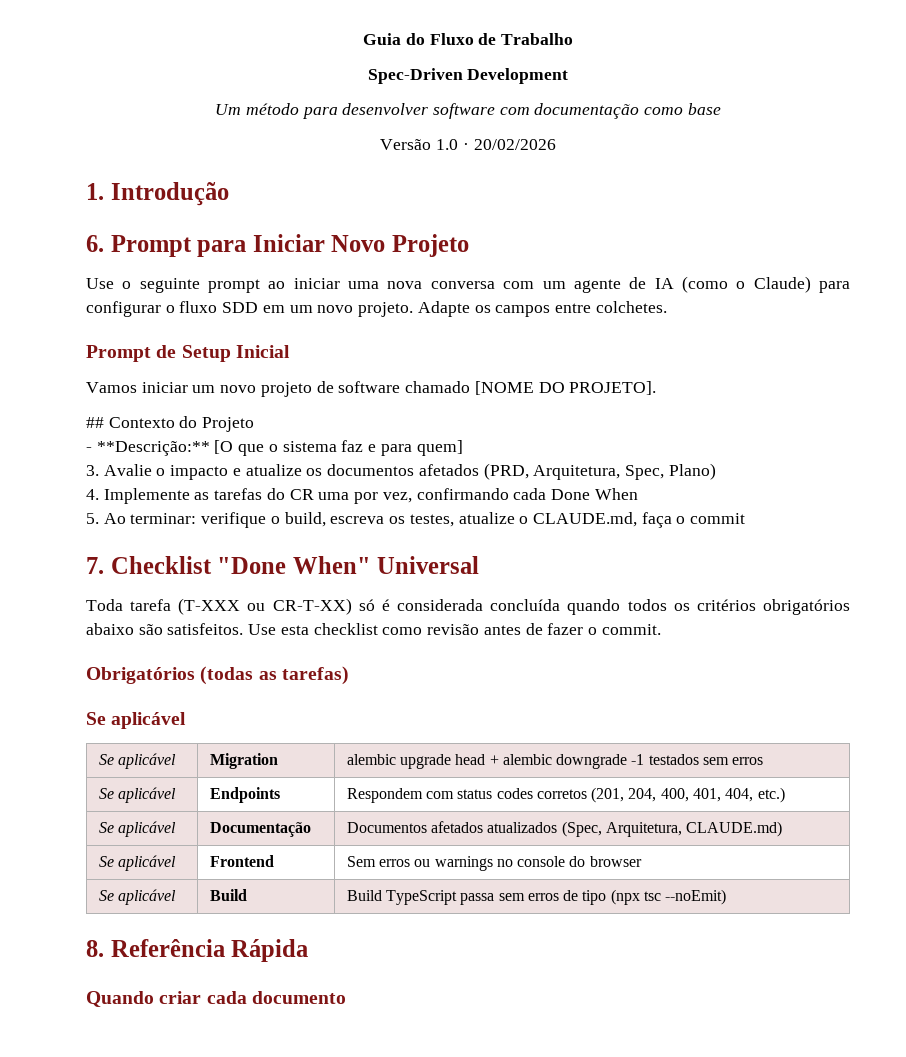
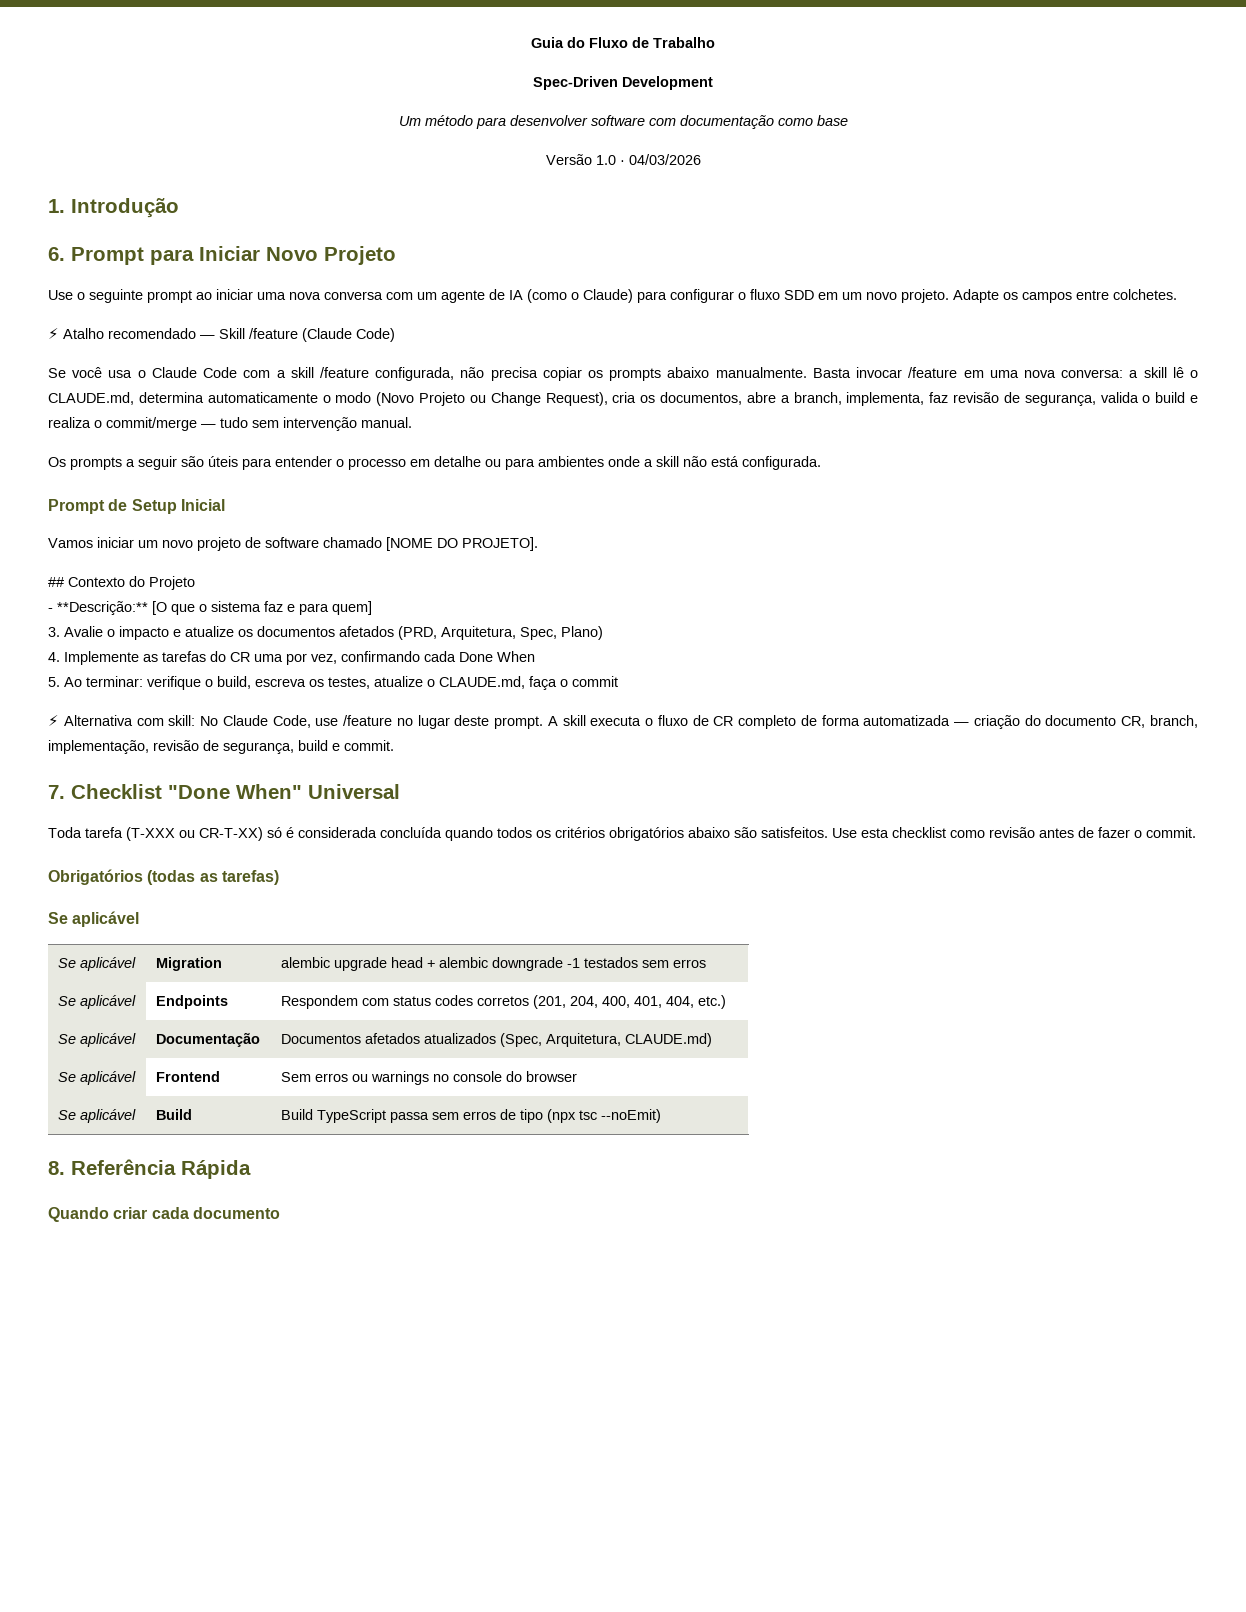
[473,139,556,150] 20/02/2026 -> [628,154,701,165] 04/03/2026
(667, 307) none -> [48,328,395,342] [48,367,1198,381] [48,392,1198,406] [48,417,412,431] [48,456,821,470] // ⚡ Atalho recomendado — Skill /feature (Claude Code) // Se você usa o Claude Code com a skill /feature configurada, não precisa copiar os prompts abaixo manualmente. Basta invocar /feature em uma nova conversa: a skill lê o CLAUDE.md, determina automaticamente o modo (Novo Projeto ou Change Request), cria os documentos, abre a branch, implementa, faz revisão de segurança, valida o build e realiza o commit/merge — tudo sem intervenção manual. // Os prompts a seguir são úteis para entender o processo em detalhe ou para ambientes onde a skill não está configurada.
(746, 518) none -> [48,715,1198,729] [48,740,394,754] // ⚡ Alternativa com skill: No Claude Code, use /feature no lugar deste prompt. A skill executa o fluxo de CR completo de forma automatizada — criação do documento CR, branch, implementação, revisão de segurança, build e commit.

